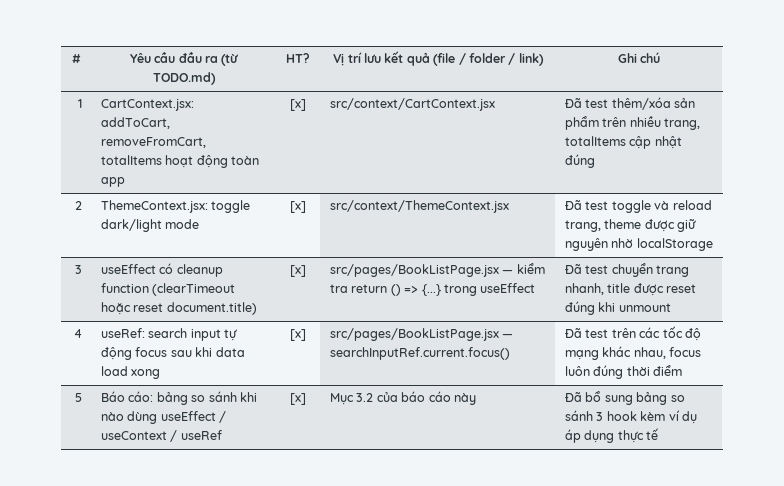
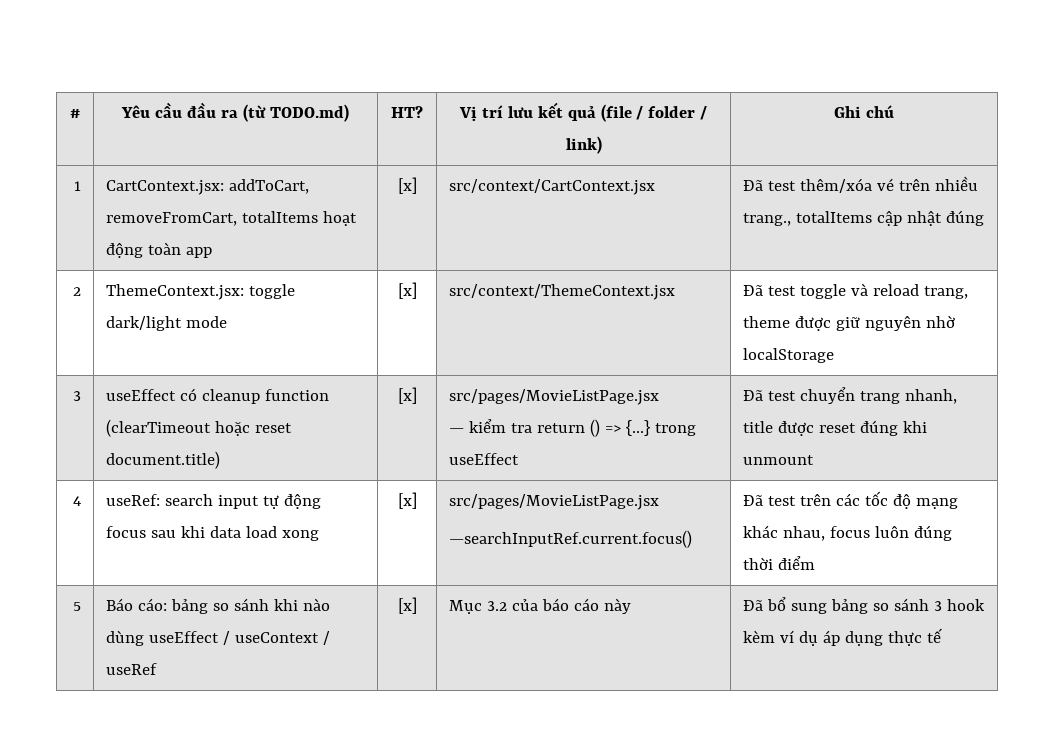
[674,98,696,108] [565,116,600,130] sản phẩm -> [877,178,895,191] vé
[664,118,701,130] trang, -> [743,213,792,226] trang.,
[330,264,500,277] src/pages/BookListPage.jsx -> [449,389,660,405] src/pages/MovieListPage.jsx //
[330,328,514,341] [330,347,511,360] src/pages/BookListPage.jsx — searchInputRef.current.focus() -> [449,494,660,510] [449,530,693,548] src/pages/MovieListPage.jsx // —searchInputRef.current.focus()

